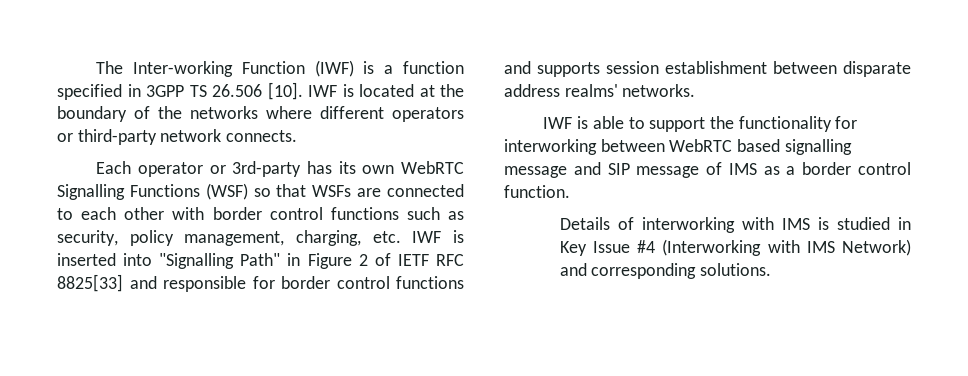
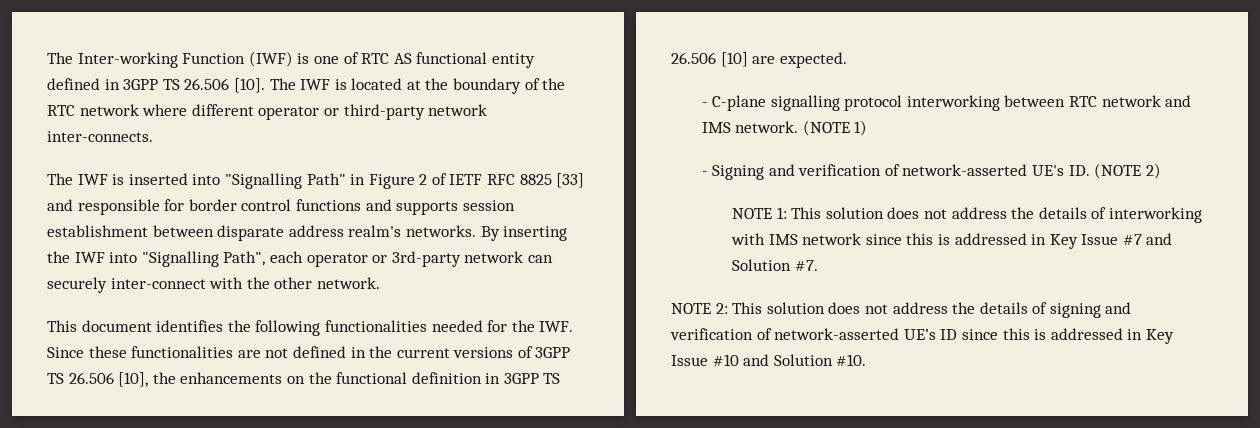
[384,61,465,74] [57,84,122,100] a function specified -> [313,52,535,68] [47,78,100,90] one of RTC AS functional entity defined
(303, 91) none -> [269,78,296,90] The
[190,106,258,119] networks -> [47,104,139,116] RTC network
[392,107,464,122] operators -> [258,106,320,120] operator
[226,130,298,142] [96,161,465,177] [57,183,464,200] [57,207,464,220] [57,230,401,246] connects. // Each operator or 3rd-party has its own WebRTC Signalling Functions (WSF) so that WSFs are connected to each other with border control functions such as security, policy management, charging, etc. -> [47,131,153,142] [47,173,73,185] inter-connects. // The
[57,274,123,292] 8825[33] -> [519,173,585,188] 8825 [33]
[564,84,618,97] realms' -> [348,225,402,237] realm's
[543,116,858,132] [504,139,852,155] [504,162,911,178] [504,185,570,198] [559,217,911,233] [559,239,911,256] [559,263,772,279] // IWF is able to support the functionality for interworking between WebRTC based signalling message and SIP message of IMS as a border control function. // Details of interworking with IMS is studied in Key Issue #4 (Interworking with IMS Network) and corresponding solutions. -> [480,226,568,241] [47,251,553,267] [47,277,380,293] [47,320,574,336] [47,346,571,358] [47,372,561,387] [671,52,847,68] [701,95,1192,111] [701,120,868,136] [701,163,1161,180] [732,207,1202,223] [731,233,1173,249] [732,259,818,271] [671,302,1132,318] [670,328,1174,344] [671,354,867,366] By inserting the IWF into "Signalling Path", each operator or 3rd-party network can securely inter-connect with the other network. // This document identifies the following functionalities needed for the IWF. Since these functionalities are not defined in the current versions of 3GPP TS 26.506 [10], the enhancements on the functional definition in 3GPP TS 26.506 [10] are expected. // - C-plane signalling protocol interworking between RTC network and IMS network. (NOTE 1) // - Signing and verification of network-asserted UE's ID. (NOTE 2) // NOTE 1: This solution does not address the details of interworking with IMS network since this is addressed in Key Issue #7 and Solution #7. // NOTE 2: This solution does not address the details of signing and verification of network-asserted UE’s ID since this is addressed in Key Issue #10 and Solution #10.

